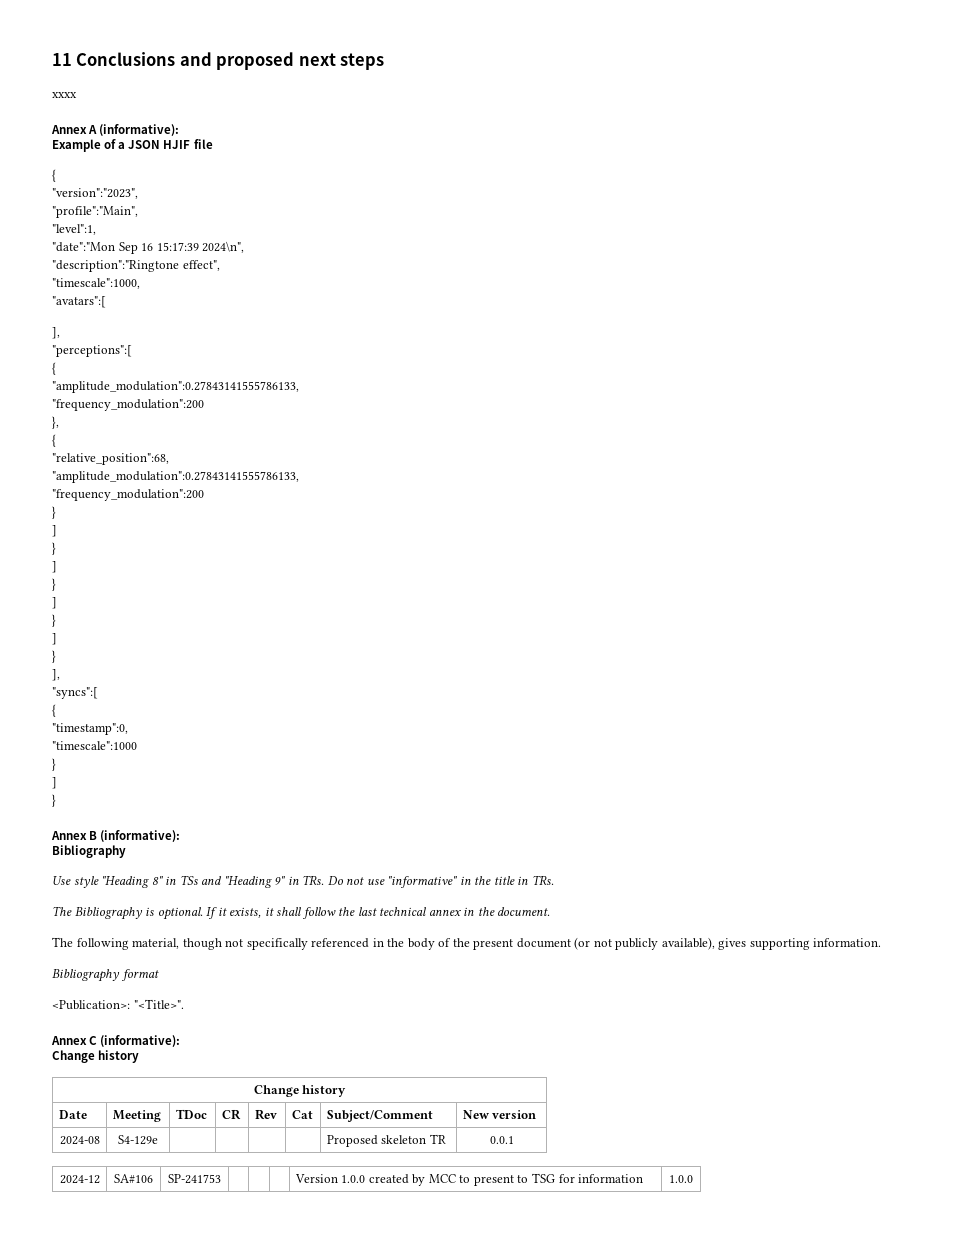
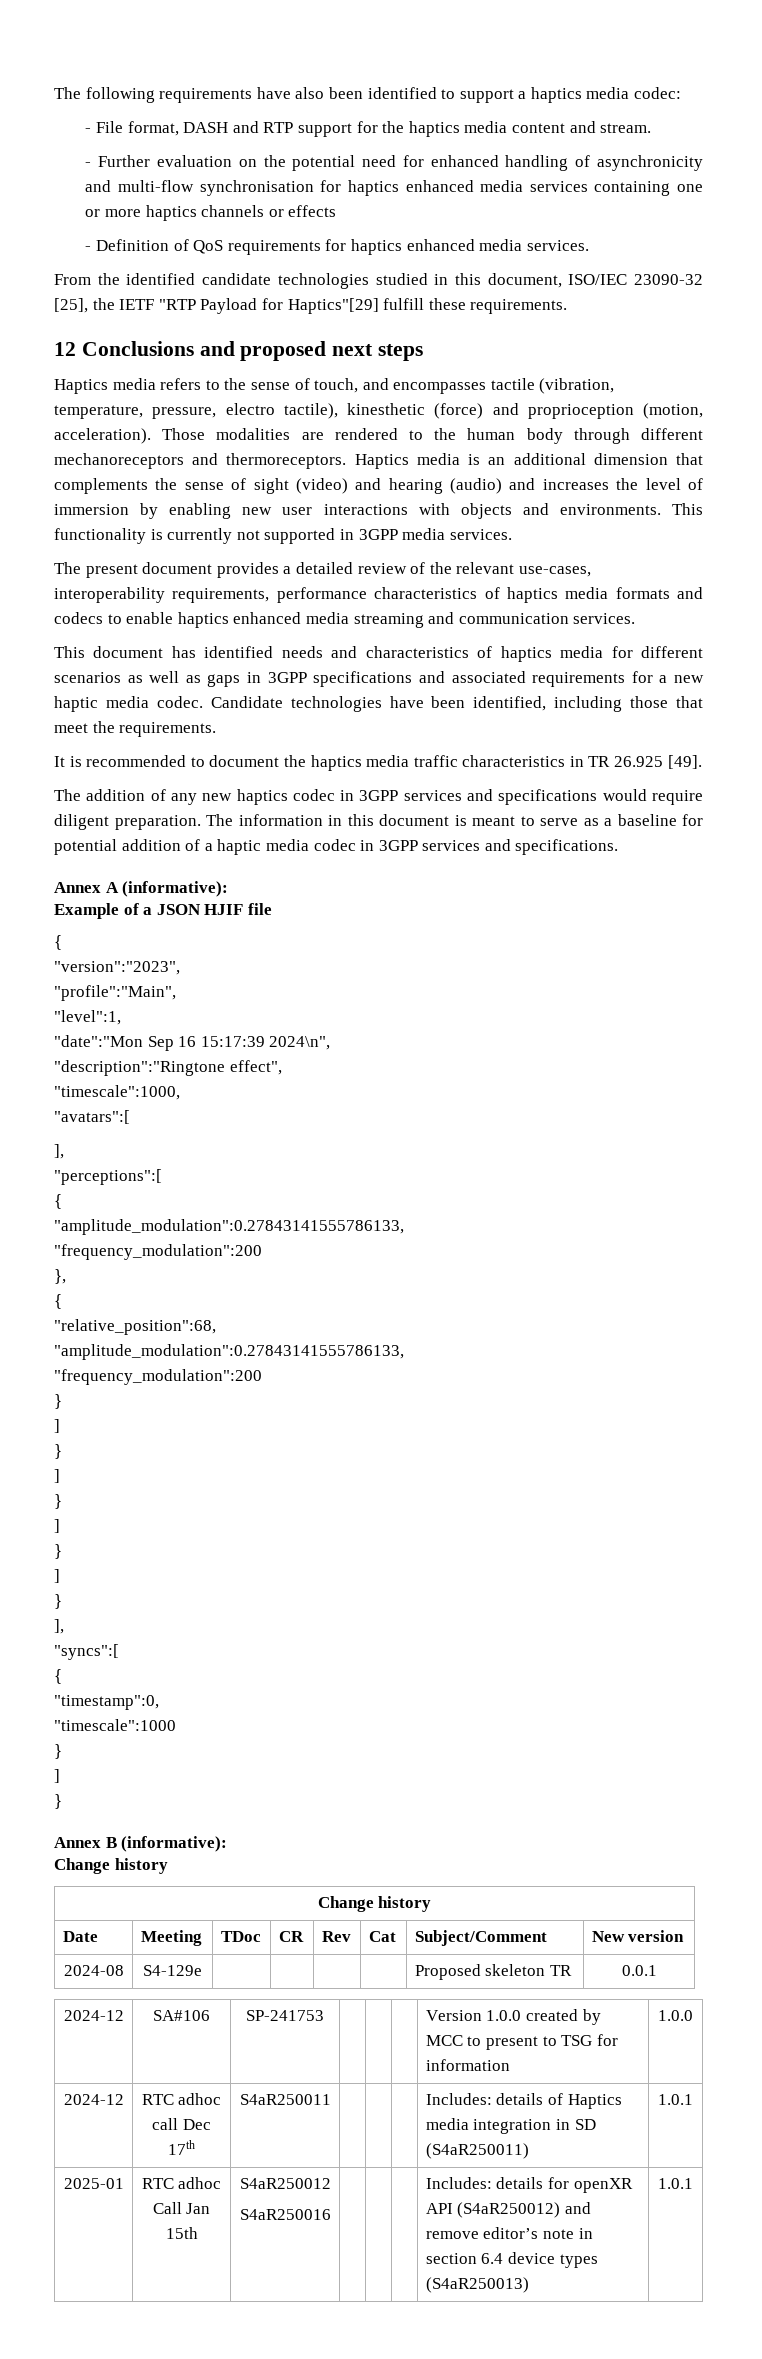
[52,53,72,66] 11 -> [54,87,682,103] [85,121,652,137] [85,155,703,171] [85,180,703,196] [85,205,337,221] [85,239,589,255] [54,273,703,289] [54,298,568,314] [54,342,76,356] The following requirements have also been identified to support a haptics media codec: // - File format, DASH and RTP support for the haptics media content and stream. // - Further evaluation on the potential need for enhanced handling of asynchronicity and multi-flow synchronisation for haptics enhanced media services containing one or more haptics channels or effects // - Definition of QoS requirements for haptics enhanced media services. // From the identified candidate technologies studied in this document, ISO/IEC 23090-32 [25], the IETF "RTP Payload for Haptics"[29] fulfill these requirements. // 12
[52,92,77,98] xxxx -> [54,378,615,394] [54,403,703,419] [54,428,703,444] [54,453,703,469] [54,478,703,494] [54,503,704,519] [54,528,512,544] [54,562,591,578] [54,587,703,603] [54,612,636,628] [54,646,703,662] [54,671,704,687] [54,696,703,712] [54,721,217,737] [54,755,702,771] [54,789,703,805] [54,814,703,830] [54,839,619,855] Haptics media refers to the sense of touch, and encompasses tactile (vibration, temperature, pressure, electro tactile), kinesthetic (force) and proprioception (motion, acceleration). Those modalities are rendered to the human body through different mechanoreceptors and thermoreceptors. Haptics media is an additional dimension that complements the sense of sight (video) and hearing (audio) and increases the level of immersion by enabling new user interactions with objects and environments. This functionality is currently not supported in 3GPP media services. // The present document provides a detailed review of the relevant use-cases, interoperability requirements, performance characteristics of haptics media formats and codecs to enable haptics enhanced media streaming and communication services. // This document has identified needs and characteristics of haptics media for different scenarios as well as gaps in 3GPP specifications and associated requirements for a new haptic media codec. Candidate technologies have been identified, including those that meet the requirements. // It is recommended to document the haptics media traffic characteristics in TR 26.925 [49]. // The addition of any new haptics codec in 3GPP services and specifications would require diligent preparation. The information in this document is meant to serve as a baseline for potential addition of a haptic media codec in 3GPP services and specifications.
[52,845,126,858] [52,875,554,888] [52,906,551,920] [52,937,882,950] [52,969,159,982] [52,999,184,1010] [51,1035,181,1047] // Bibliography // Use style "Heading 8" in TSs and "Heading 9" in TRs. Do not use "informative" in the title in TRs. // The Bibliography is optional. If it exists, it shall follow the last technical annex in the document. // The following material, though not specifically referenced in the body of the present document (or not publicly available), gives supporting information. // Bibliography format // <Publication>: "<Title>". // Annex C (informative): -> (228, 1844) none
(693, 1179) none -> [63,2094,124,2105] [141,2093,222,2105] [152,2118,211,2130] [168,2140,195,2155] [239,2094,331,2105] [425,2093,622,2109] [425,2118,596,2134] [425,2143,529,2159] [658,2094,693,2105] [63,2178,124,2189] [141,2177,222,2189] [152,2202,211,2214] [165,2227,198,2239] [239,2178,331,2189] [239,2209,331,2220] [425,2177,633,2193] [425,2202,591,2218] [425,2227,593,2239] [425,2252,598,2268] [425,2277,529,2293] [658,2178,693,2189] // 2024-12 | RTC adhoc call Dec 17th | S4aR250011 | | | | Includes: details of Haptics media integration in SD (S4aR250011) | 1.0.1 // 2025-01 | RTC adhoc Call Jan 15th | S4aR250012 // S4aR250016 | | | | Includes: details for openXR API (S4aR250012) and remove editor’s note in section 6.4 device types (S4aR250013) | 1.0.1

